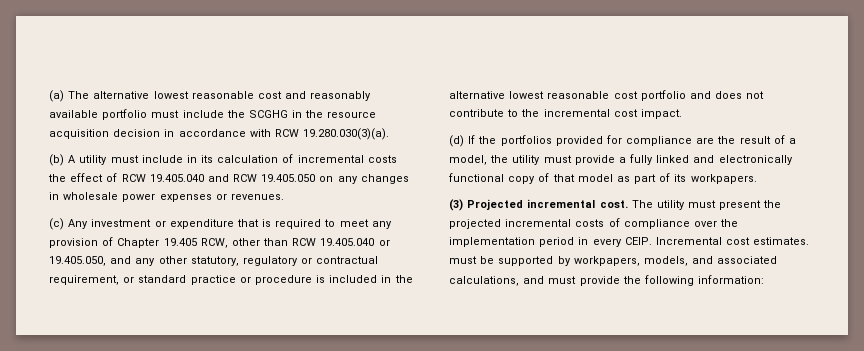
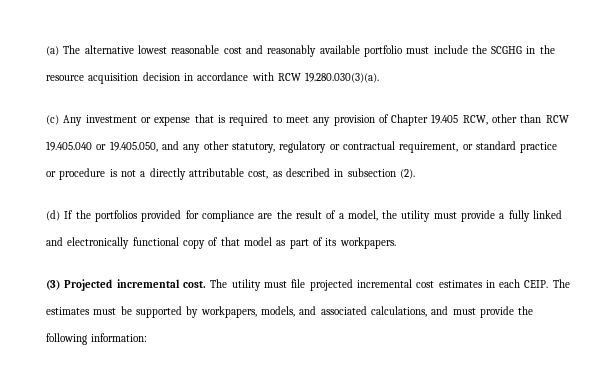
[49,154,397,166] [48,173,409,184] [49,192,284,202] // (b) A utility must include in its calculation of incremental costs the effect of RCW 19.405.040 and RCW 19.405.050 on any changes in wholesale power expenses or revenues. -> (380, 77) none
[169,219,234,229] expenditure -> [154,116,191,126] expense
[329,275,413,283] [449,90,765,101] [449,109,682,119] included in the alternative lowest reasonable cost portfolio and does not contribute to the incremental cost impact. -> [120,168,415,180] not a directly attributable cost, as described in subsection (2).
[719,200,782,210] [449,218,739,229] [449,237,810,247] present the projected incremental costs of compliance over the implementation period in every CEIP. Incremental cost estimates. -> [291,279,570,291] [46,307,89,315] file projected incremental cost estimates in each CEIP. The estimates

